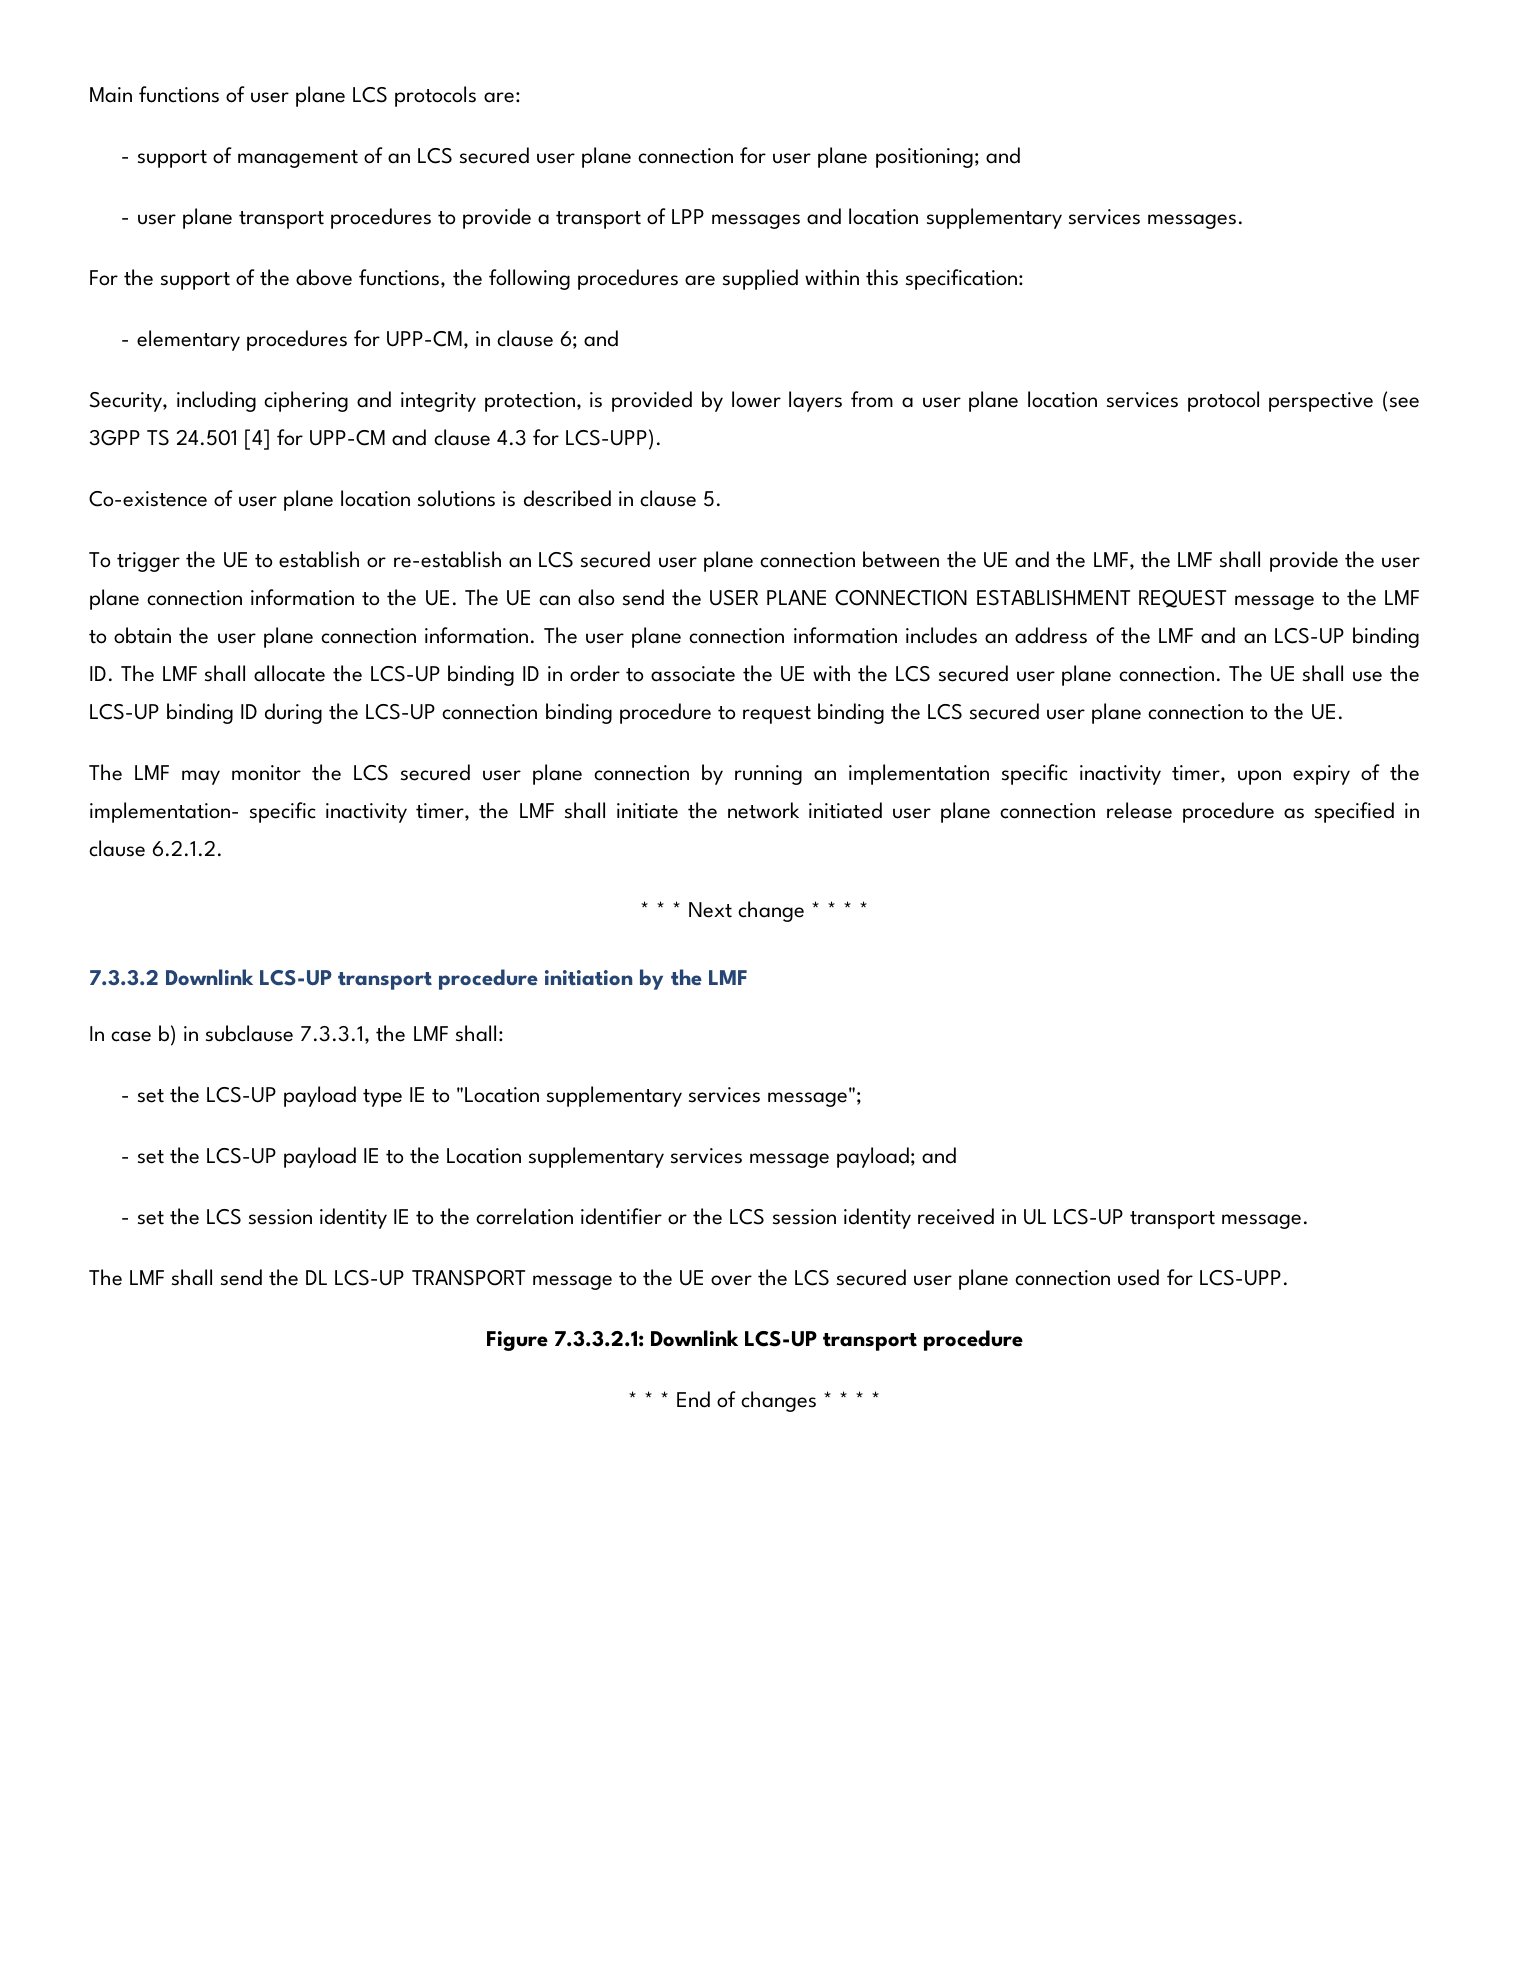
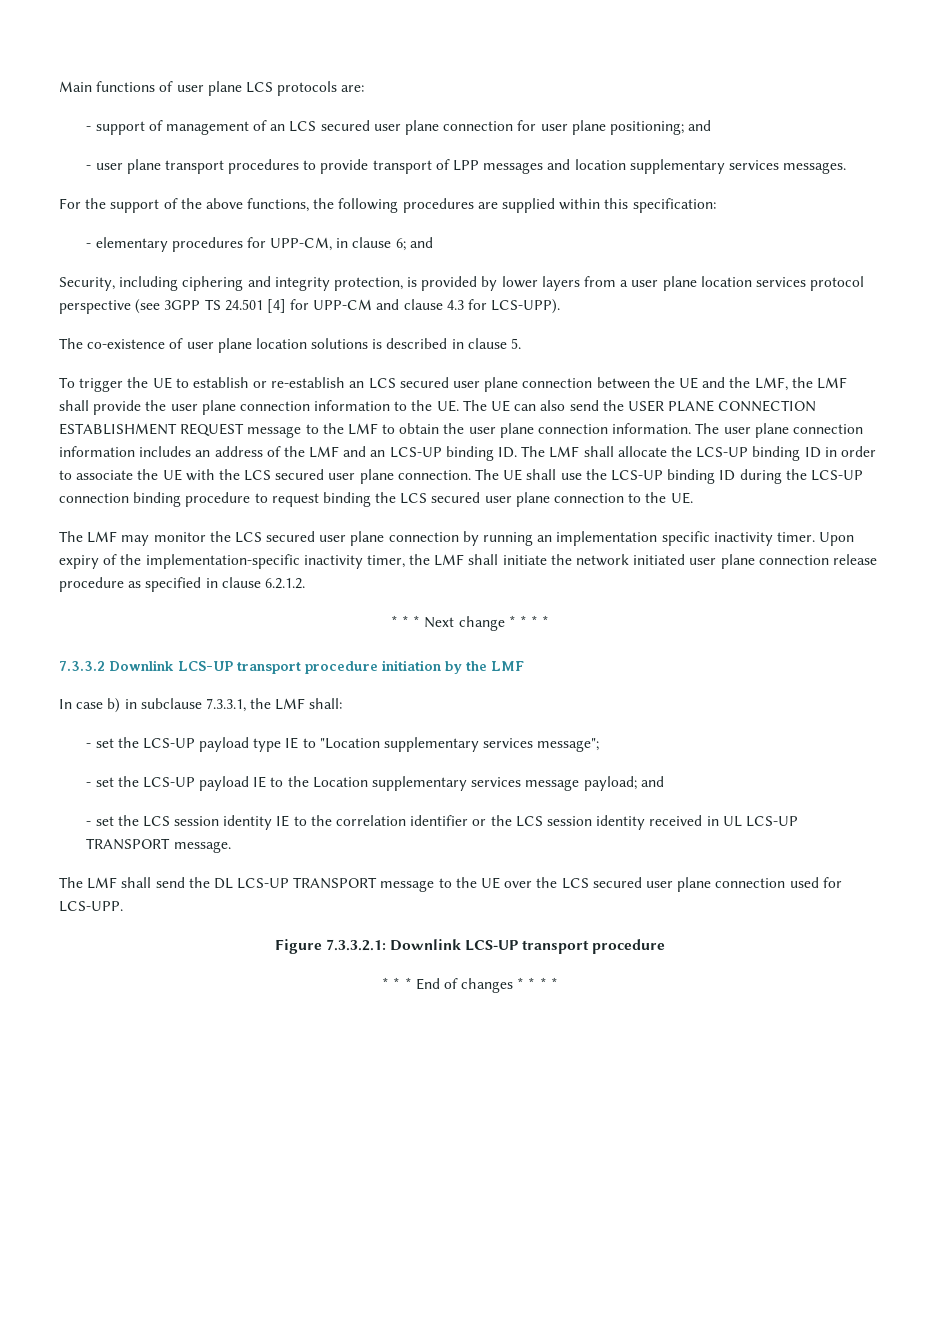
[537,214,550,225] a -> (369, 166) none
[89,490,208,507] Co-existence -> [59,338,166,349] The co-existence
[1172,765,1282,785] timer, upon -> [776,532,855,546] timer. Upon
[89,802,317,823] implementation- specific -> [145,554,300,569] implementation-specific
[1129,1210,1215,1229] transport -> [86,838,171,850] TRANSPORT

